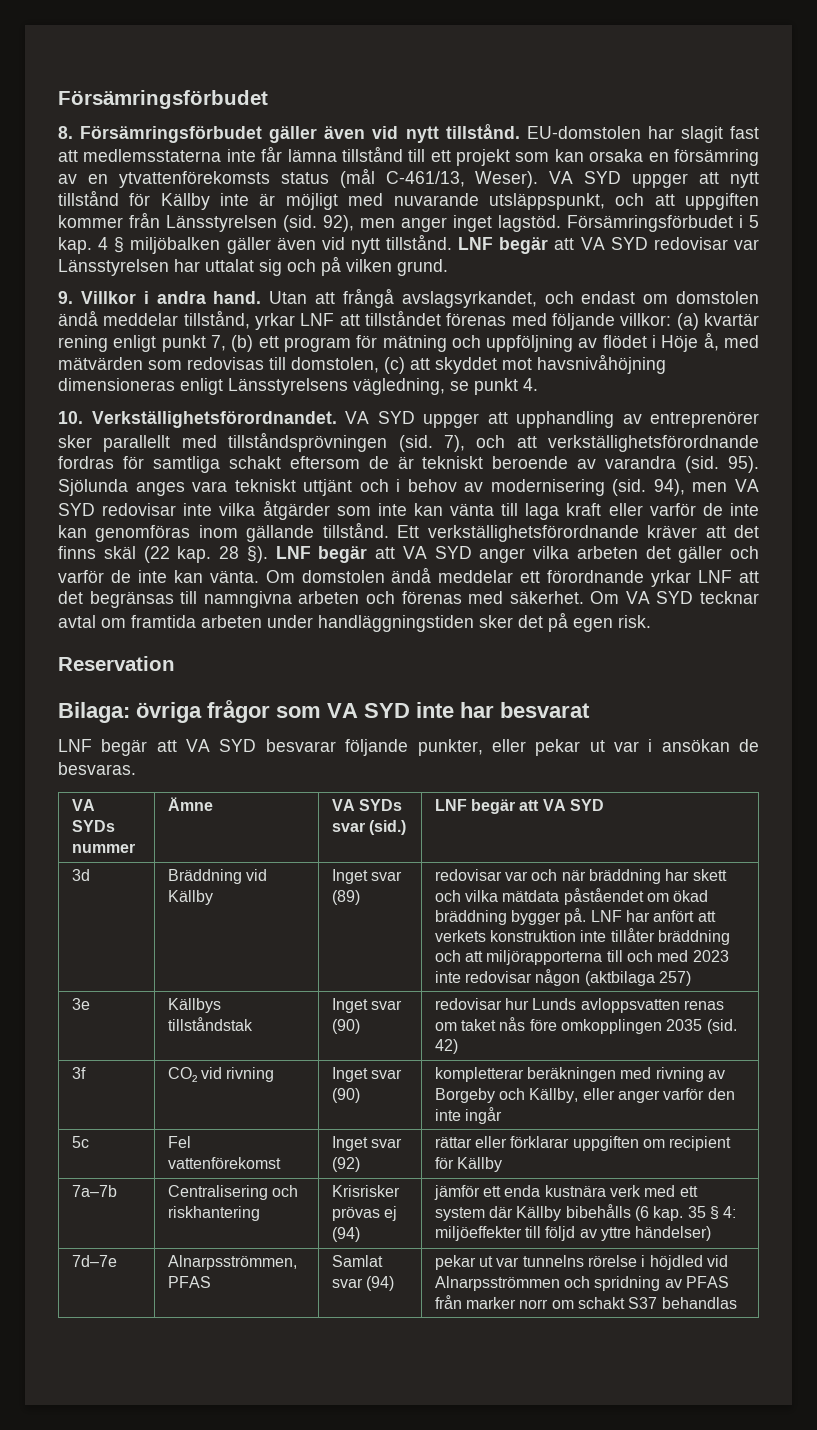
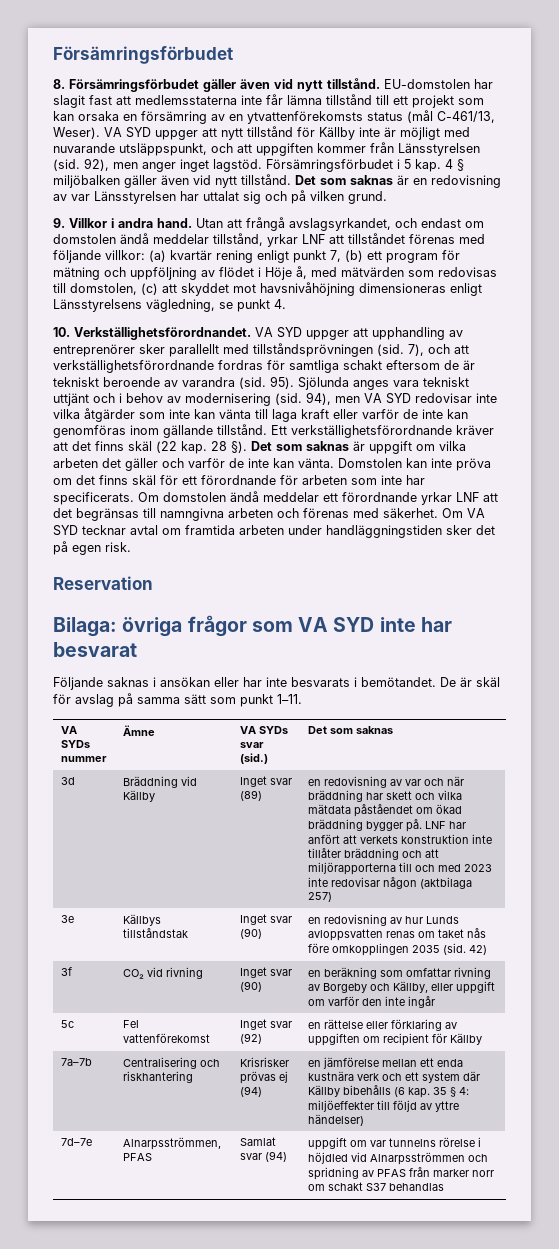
[458,237,728,254] LNF begär att VA SYD redovisar -> [295,175,501,188] [53,194,67,201] Det som saknas är en redovisning av
[275,546,526,563] LNF begär att VA SYD anger -> [251,441,435,454] Det som saknas är uppgift om
(259, 576) none -> [338,458,491,471] [53,475,425,485] [53,492,134,505] Domstolen kan inte pröva om det finns skäl för ett förordnande för arbeten som inte har specificerats.
[58,739,760,756] [58,762,136,775] LNF begär att VA SYD besvarar följande punkter, eller pekar ut var i ansökan de besvaras. -> [53,677,500,690] [53,693,302,707] Följande saknas i ansökan eller har inte besvarats i bemötandet. De är skäl för avslag på samma sätt som punkt 1–11.
[434,799,605,814] LNF begär att VA SYD -> [307,726,393,734] Det som saknas
[434,869,502,881] redovisar -> [307,776,402,788] en redovisning av
[434,998,502,1010] redovisar -> [307,914,402,926] en redovisning av
[434,1067,652,1082] kompletterar beräkningen med -> [307,967,451,979] en beräkning som omfattar
[618,1090,661,1103] anger -> [455,981,495,994] [307,999,325,1006] uppgift om
[434,1136,570,1148] rättar eller förklarar -> [307,1019,457,1031] en rättelse eller förklaring av
[433,1185,480,1200] jämför -> [307,1057,417,1069] en jämförelse mellan
[644,1185,676,1197] med -> [381,1073,402,1081] och
[434,1255,494,1270] pekar ut -> [307,1137,367,1150] uppgift om

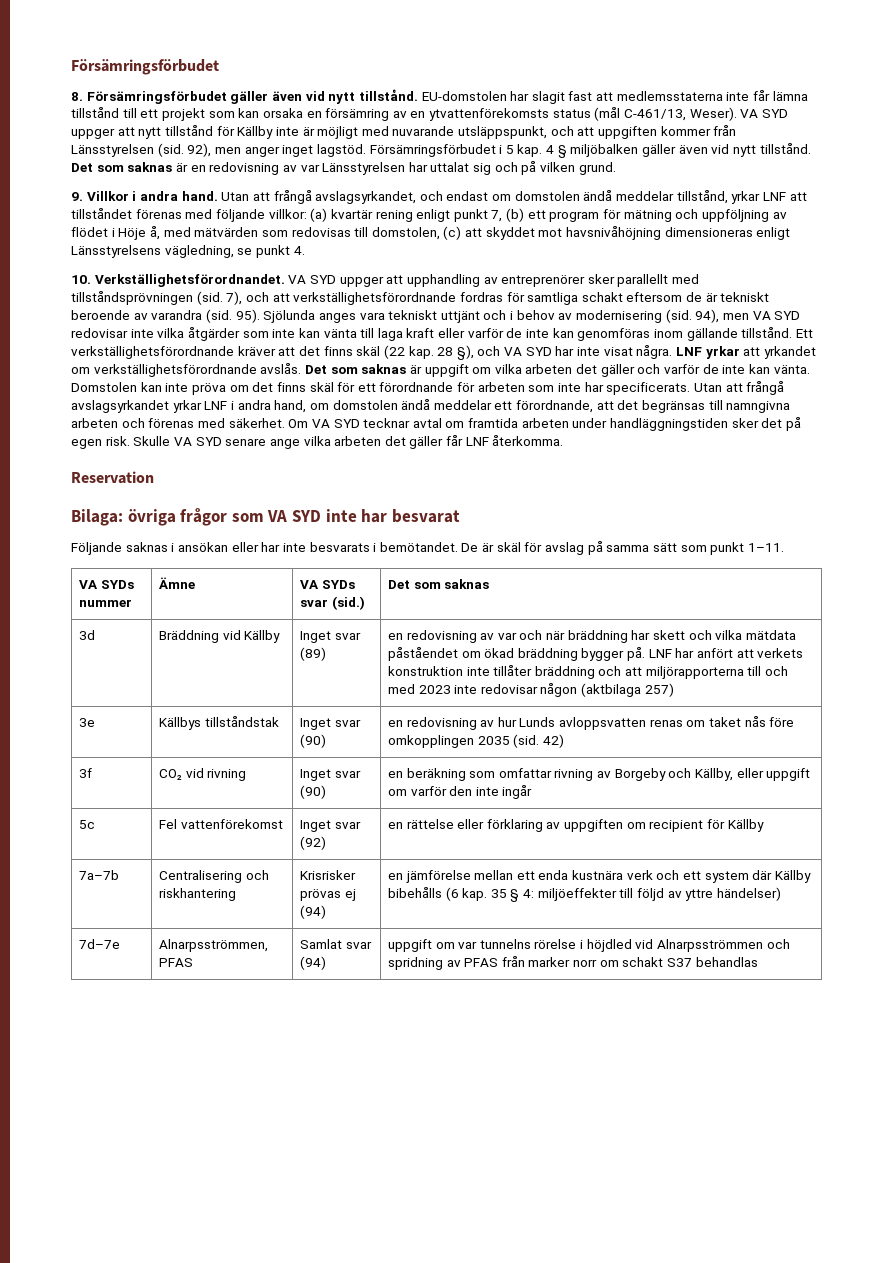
[231,441,247,453] §). -> [456,345,816,360] [71,363,302,377] §), och VA SYD har inte visat några. LNF yrkar att yrkandet om verkställighetsförordnande avslås.
[138,492,159,502] Om -> [693,381,785,395] [71,400,329,413] Utan att frångå avslagsyrkandet yrkar LNF i andra hand, om
[342,492,479,505] förordnande yrkar LNF -> [516,400,594,413] förordnande,
(131, 547) none -> [133,435,564,449] Skulle VA SYD senare ange vilka arbeten det gäller får LNF återkomma.

